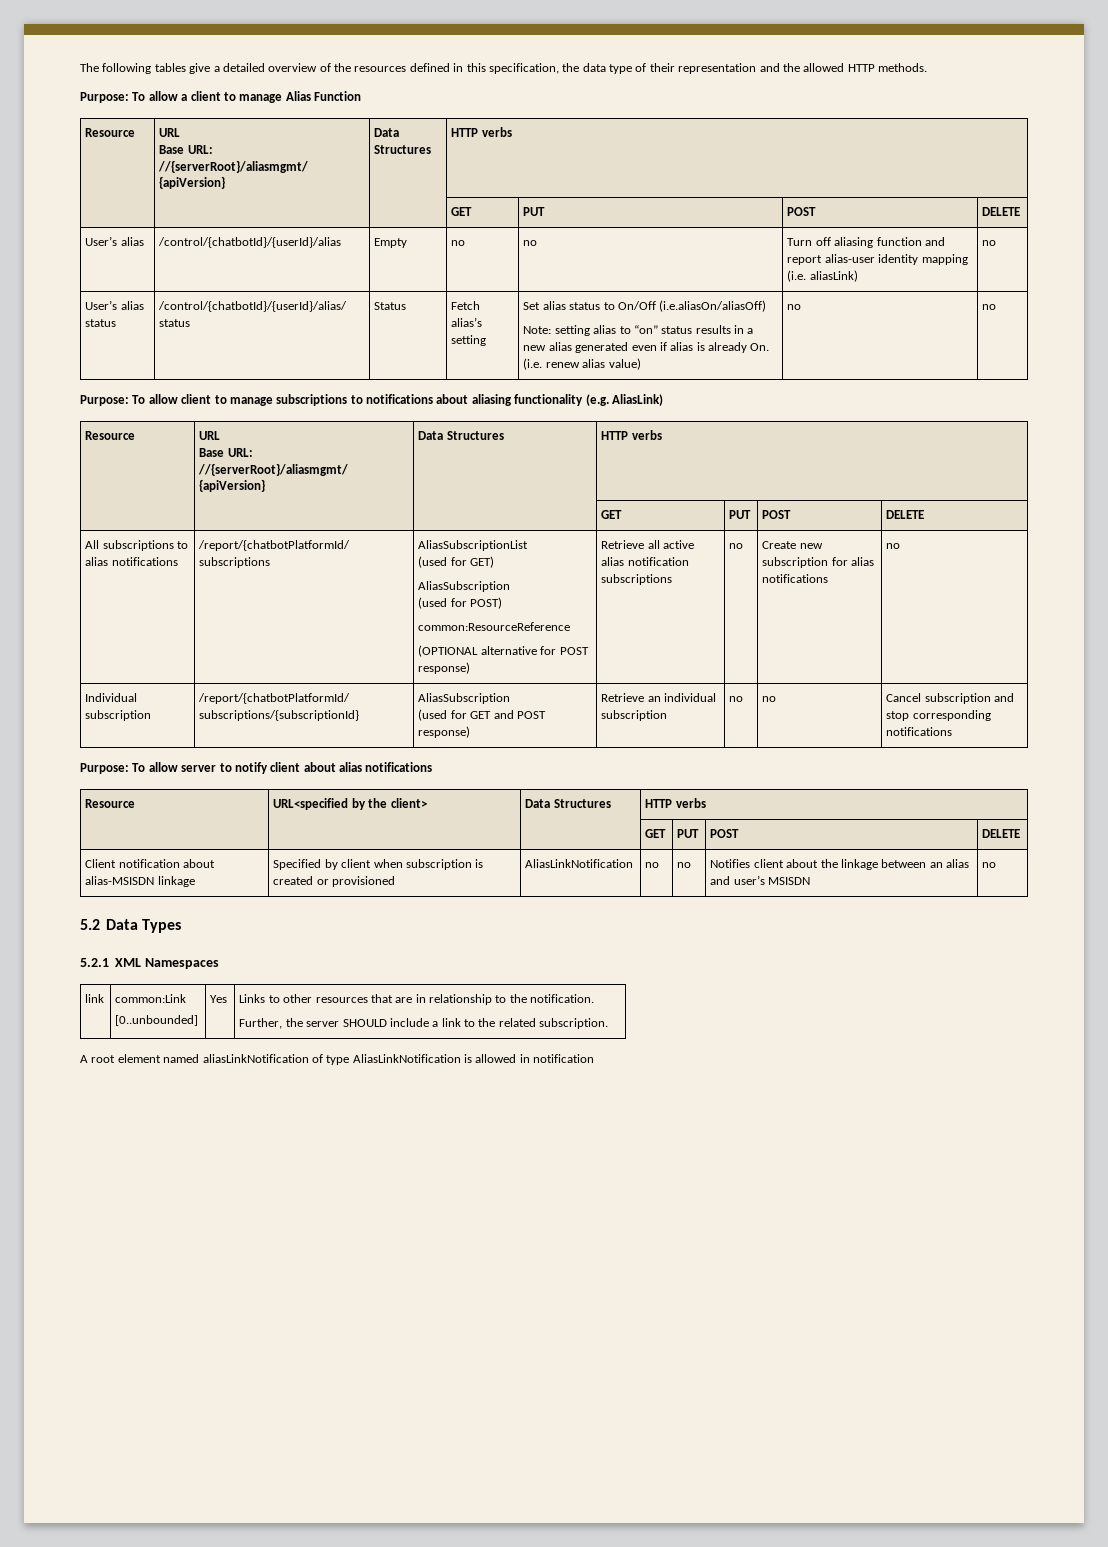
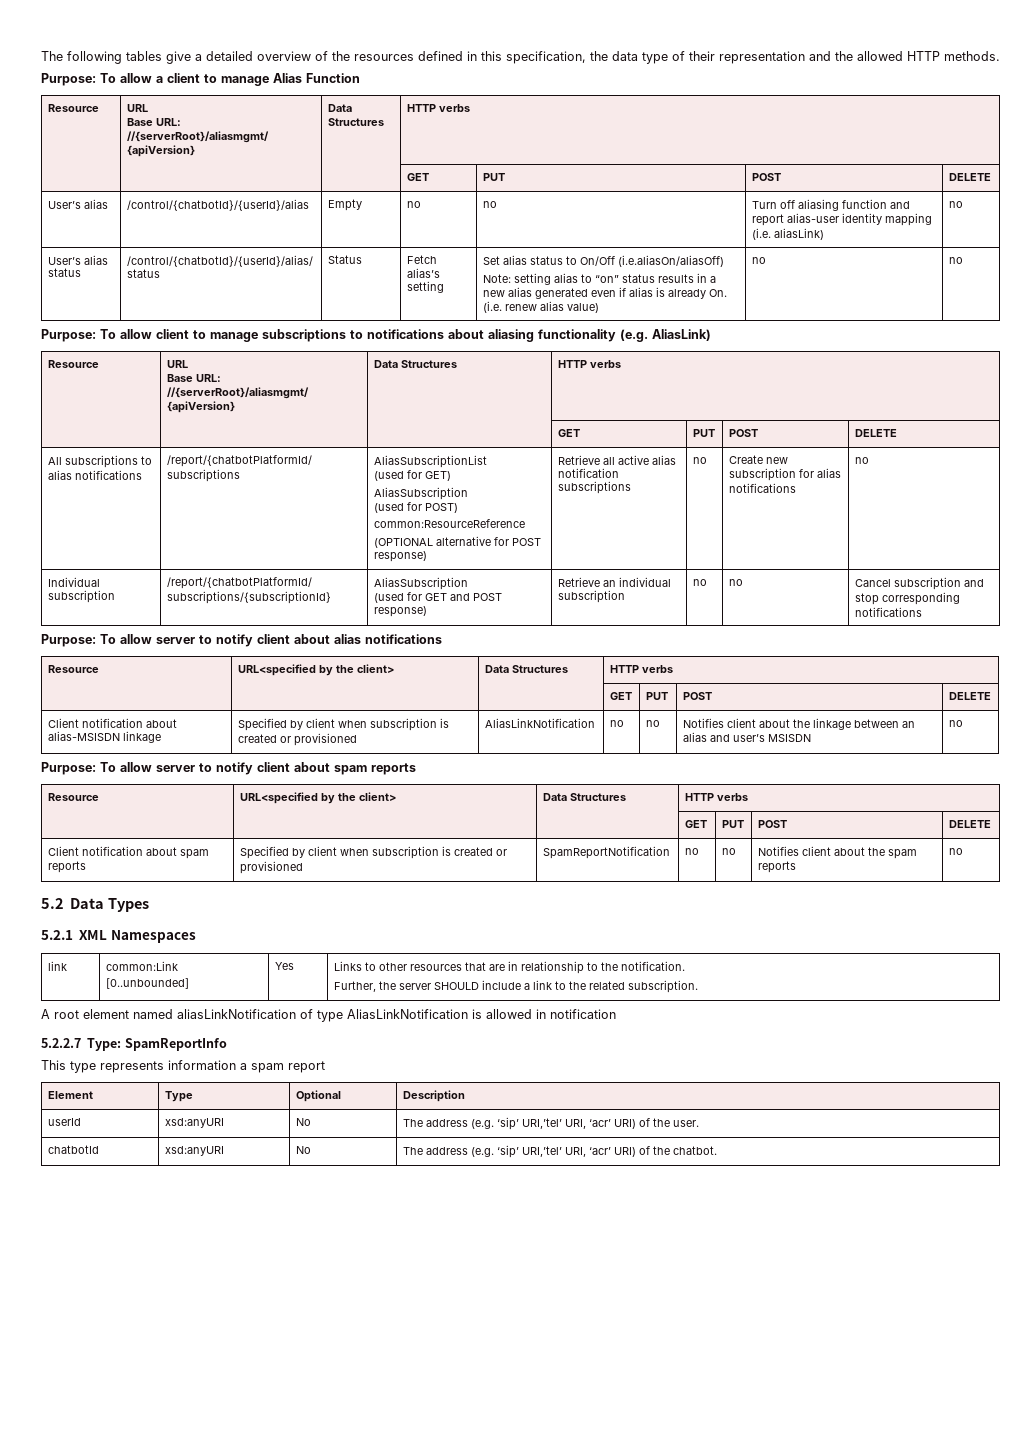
(997, 865) none -> [41,762,416,775] [47,793,99,801] [239,792,396,804] [542,793,626,801] [684,793,748,801] [684,820,707,828] [721,820,744,828] [757,820,787,828] [948,820,991,828] [47,846,209,859] [47,861,86,873] [239,846,507,859] [239,861,303,874] [542,846,670,859] [684,848,699,855] [721,848,736,855] [757,846,917,859] [757,861,796,873] [948,848,963,855] // Purpose: To allow server to notify client about spam reports // Resource | URL<specified by the client> | Data Structures | HTTP verbs // | | | GET | PUT | POST | DELETE // Client notification about spam reports | Specified by client when subscription is created or provisioned | SpamReportNotification | no | no | Notifies client about the spam reports | no
(595, 1058) none -> [41,1038,227,1051] [41,1060,325,1073] [47,1091,93,1099] [164,1091,193,1102] [295,1090,341,1102] [402,1090,465,1102] [47,1118,81,1126] [164,1118,224,1128] [295,1118,311,1126] [402,1117,699,1130] [47,1145,99,1154] [164,1146,224,1156] [295,1146,311,1154] [402,1145,717,1158] // 5.2.2.7 Type: SpamReportInfo // This type represents information a spam report // Element | Type | Optional | Description // userId | xsd:anyURI | No | The address (e.g. ‘sip’ URI,’tel’ URI, ‘acr’ URI) of the user. // chatbotId | xsd:anyURI | No | The address (e.g. ‘sip’ URI,’tel’ URI, ‘acr’ URI) of the chatbot.

